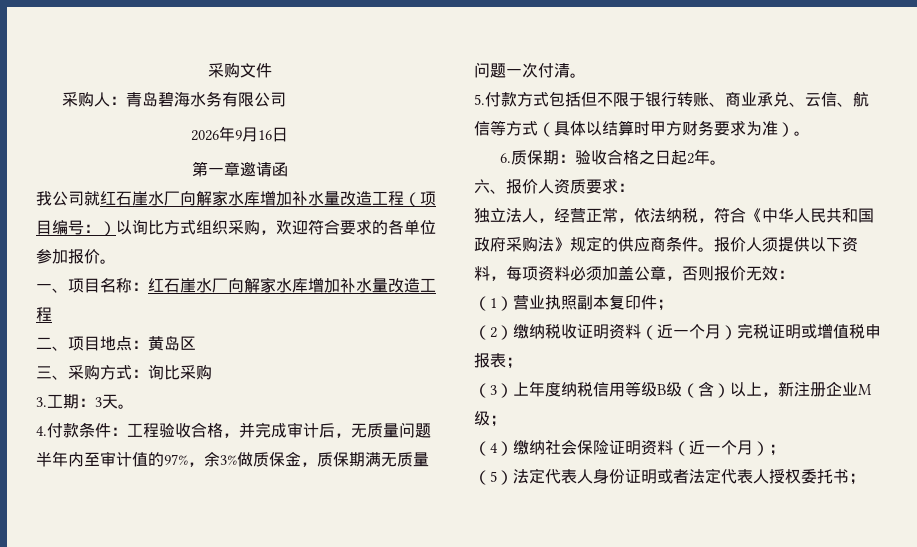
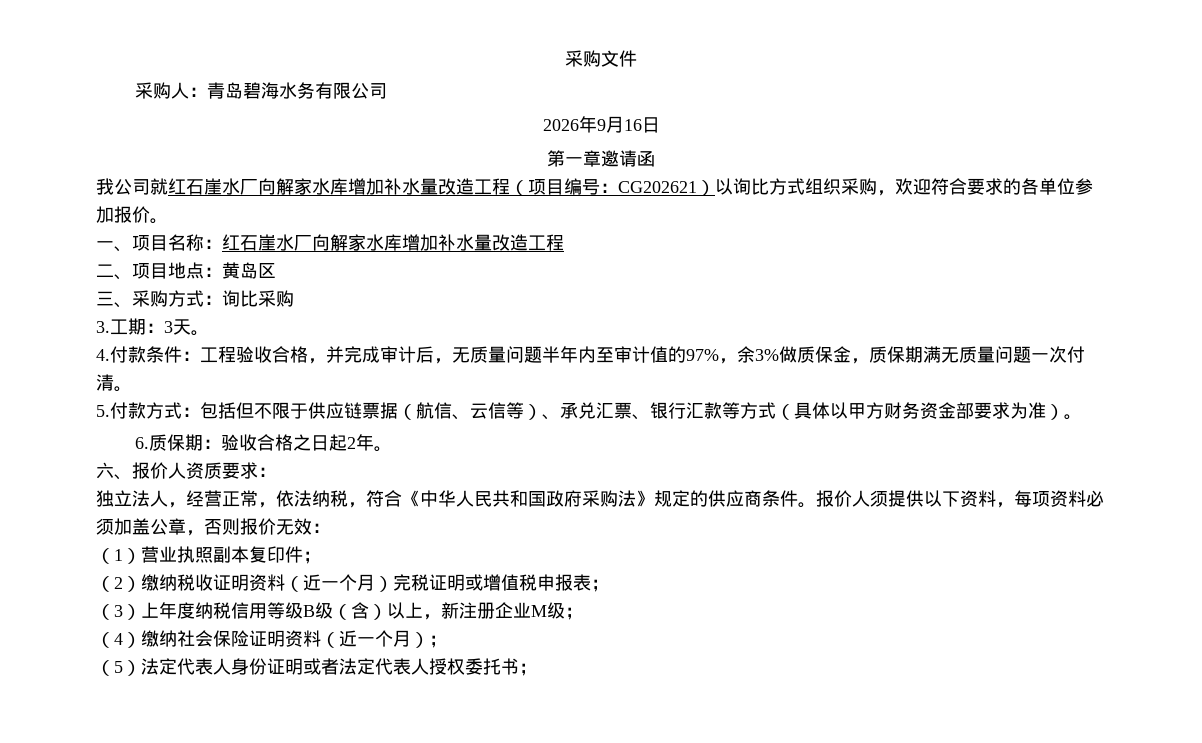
(100, 228) none -> [618,181,697,193] CG202621
(549, 99) none -> [182,407,200,417] ：
[645,91,869,107] [474,121,490,136] 银行转账、商业承兑、云信、航信 -> [308,402,722,420] 供应链票据（航信、云信等）、承兑汇票、银行汇款
[602,120,650,136] 结算时 -> (848, 410) none
(714, 128) none -> [920,402,974,419] 资金部

